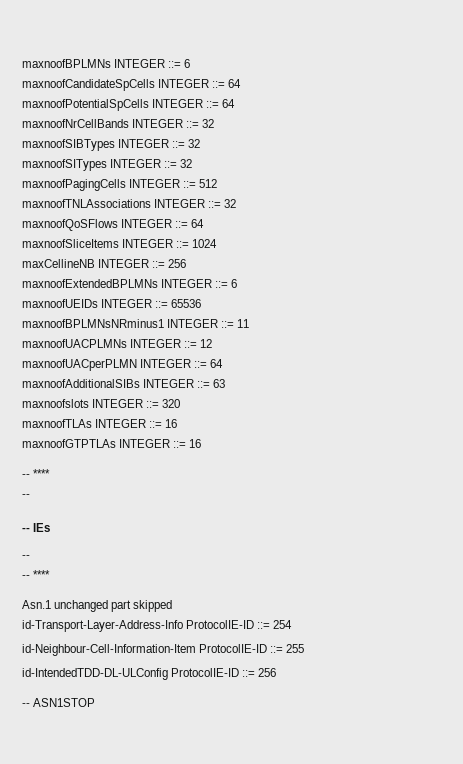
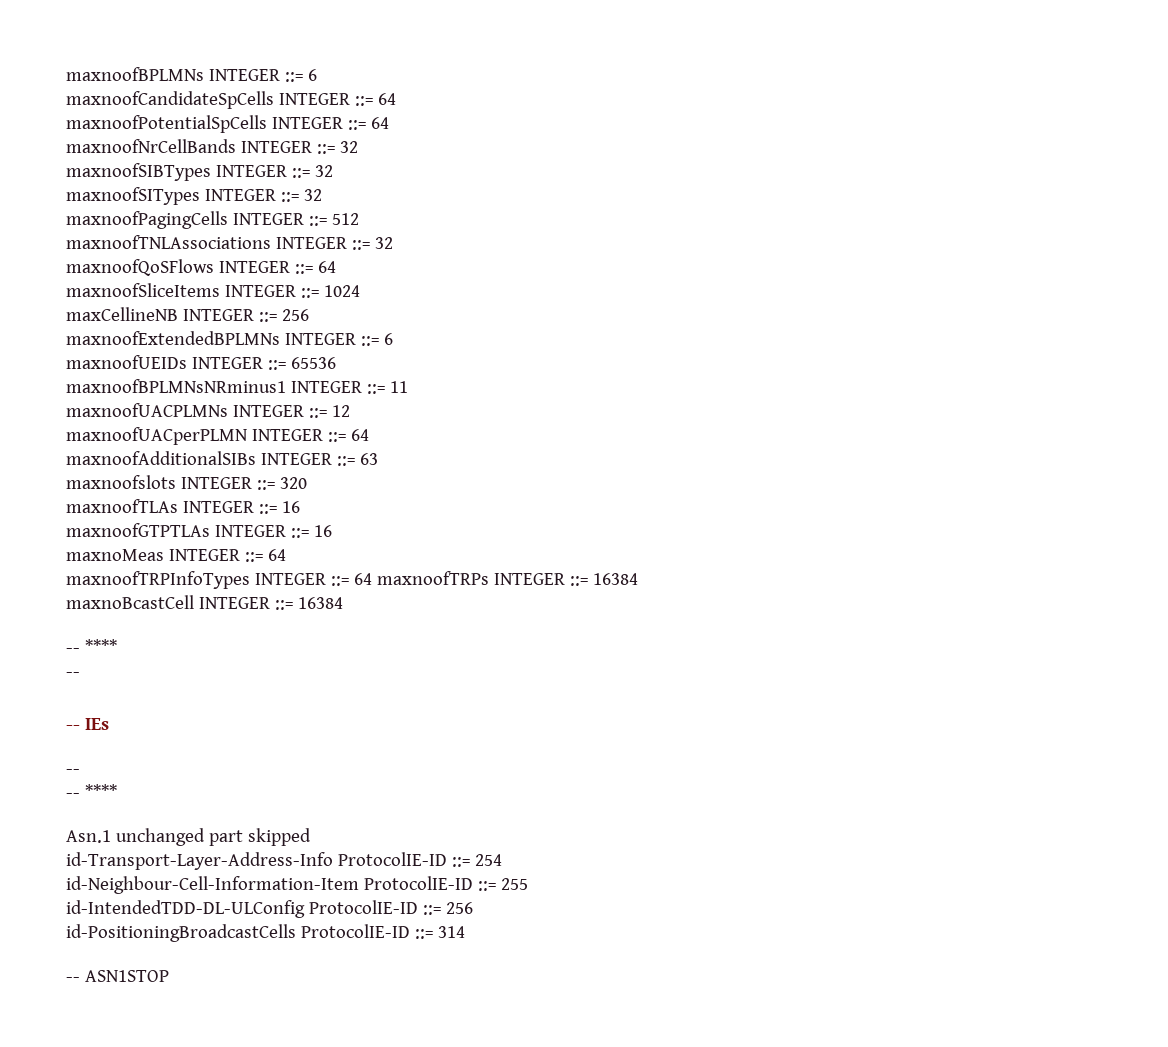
(202, 443) none -> [66,549,286,562] [66,571,638,589] [66,595,343,610] // maxnoMeas INTEGER ::= 64 // maxnoofTRPInfoTypes INTEGER ::= 64 maxnoofTRPs INTEGER ::= 16384 // maxnoBcastCell INTEGER ::= 16384
(277, 672) none -> [66,924,465,942] // id-PositioningBroadcastCells ProtocolIE-ID ::= 314

